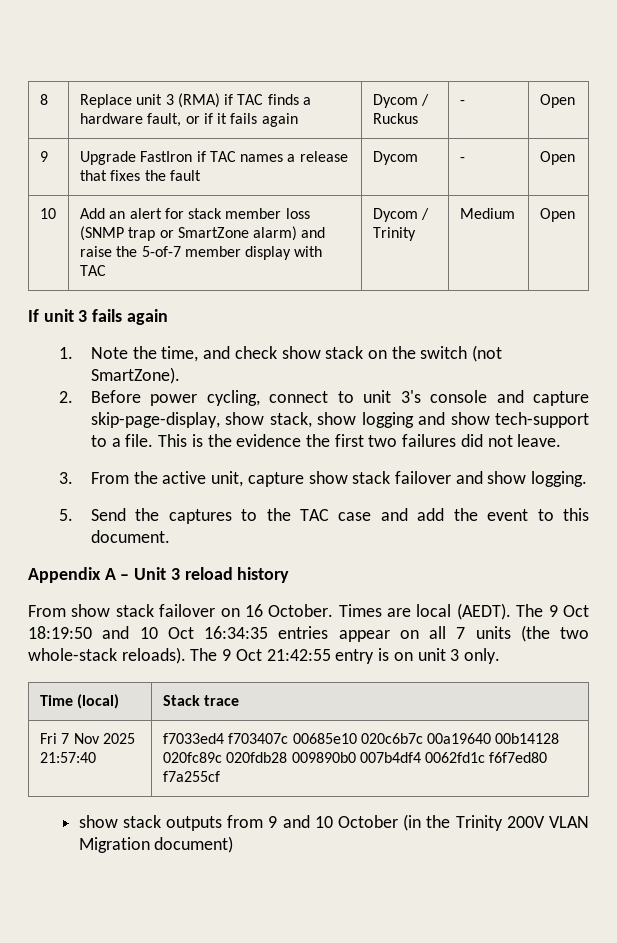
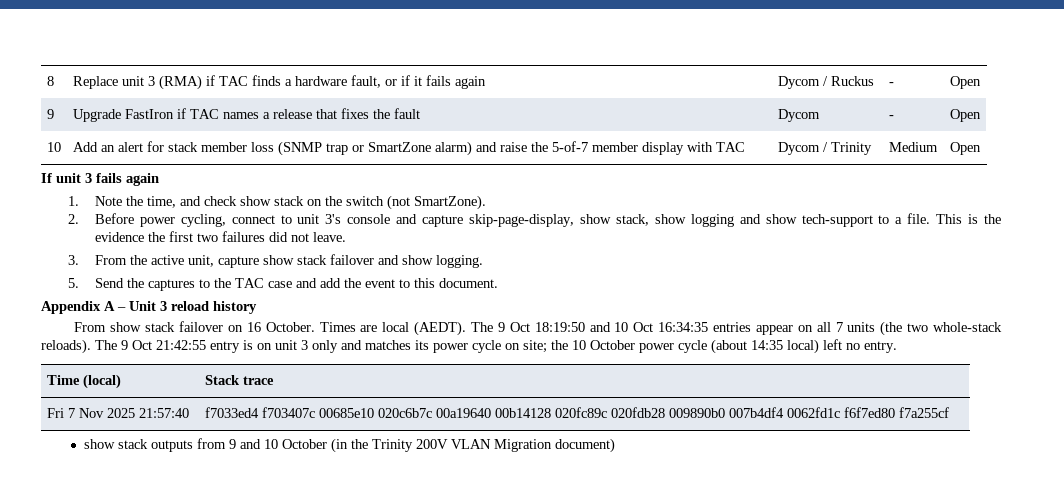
[463,648,500,664] only. -> [312,339,897,354] only and matches its power cycle on site; the 10 October power cycle (about 14:35 local) left no entry.

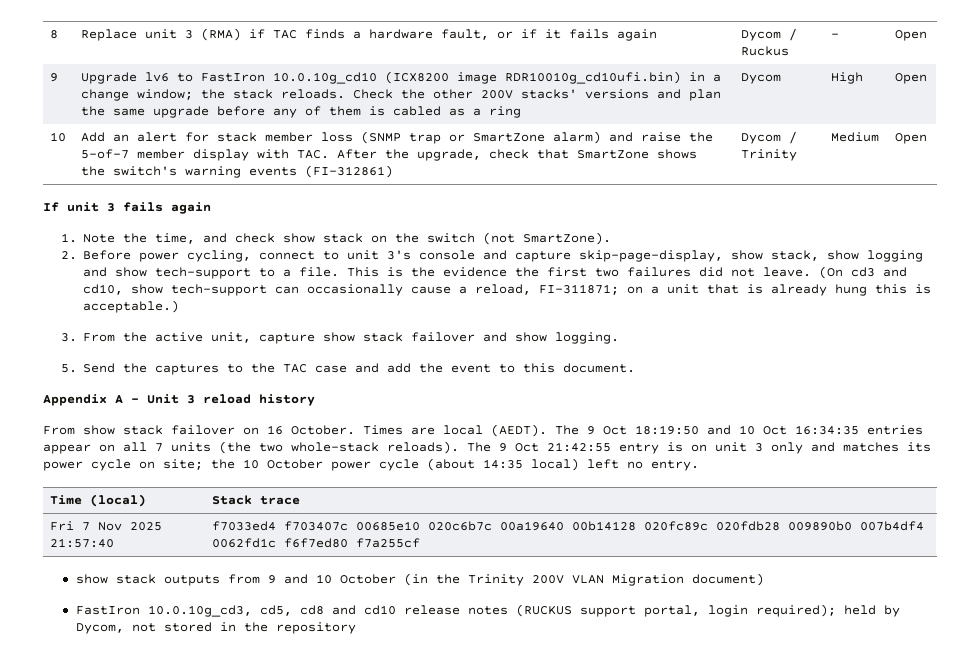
[124,108,420,119] FastIron if TAC names a release that fixes the fault -> [145,71,722,84] [81,89,722,101] [81,106,522,118] lv6 to FastIron 10.0.10g_cd10 (ICX8200 image RDR10010g_cd10ufi.bin) in a change window; the stack reloads. Check the other 200V stacks' versions and plan the same upgrade before any of them is cabled as a ring
[888,115,894,119] - -> [831,72,864,84] High
[715,142,745,152] TAC -> [297,149,698,161] [81,165,394,178] TAC. After the upgrade, check that SmartZone shows the switch's warning events (FI-312861)
(346, 237) none -> [819,266,908,279] [83,284,932,296] [83,300,180,313] (On cd3 and cd10, show tech-support can occasionally cause a reload, FI-311871; on a unit that is already hung this is acceptable.)
(615, 445) none -> [75,604,900,617] [75,622,356,634] // FastIron 10.0.10g_cd3, cd5, cd8 and cd10 release notes (RUCKUS support portal, login required); held by Dycom, not stored in the repository

